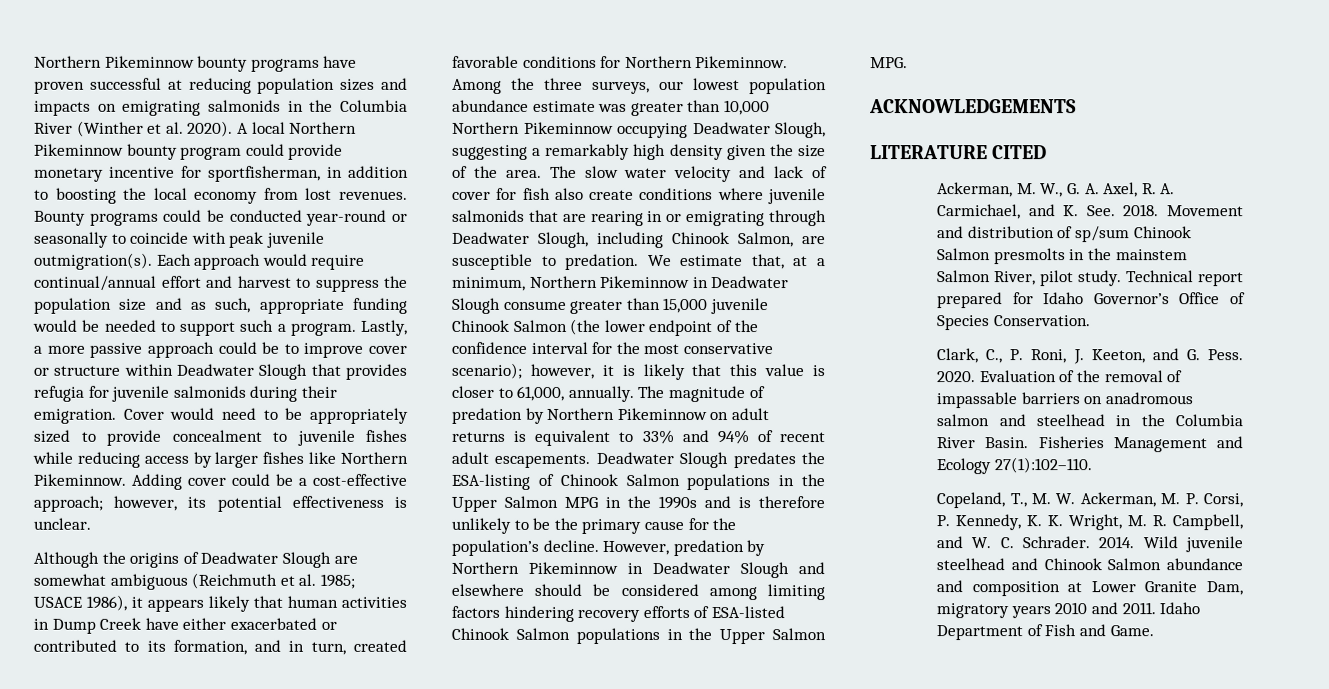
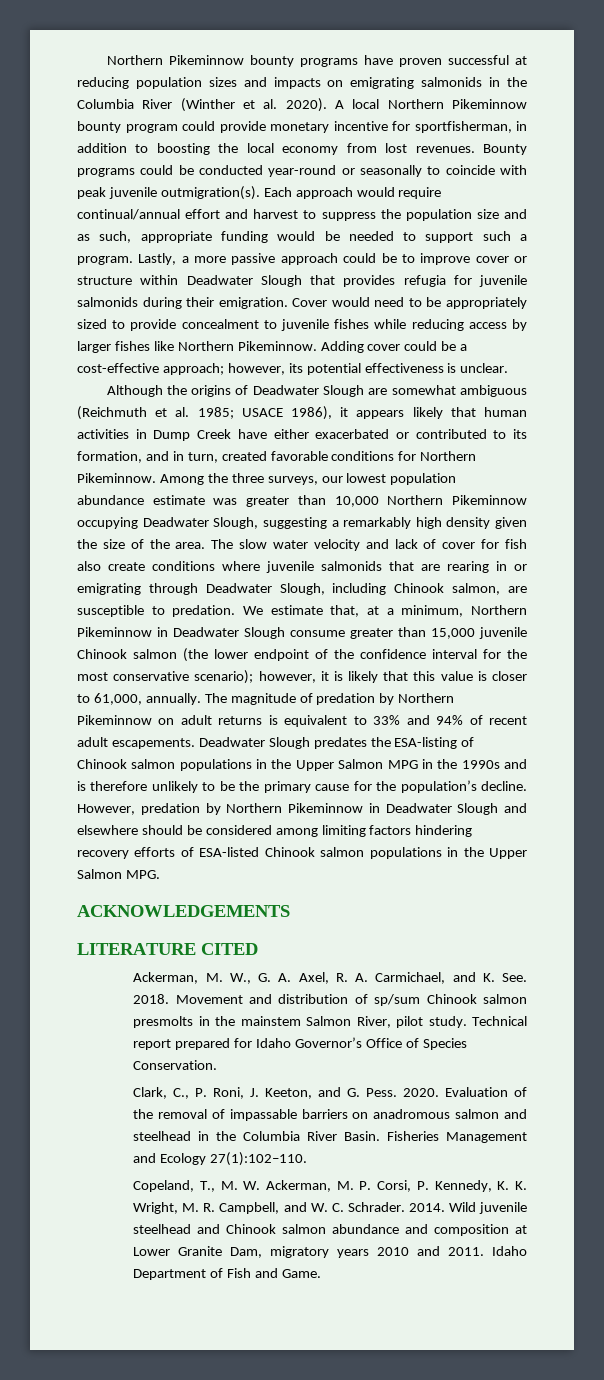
[738,232,794,248] Salmon, -> [452,583,501,595] salmon,
[513,319,568,332] Salmon -> [133,649,177,659] salmon
[625,473,680,487] Salmon -> [131,759,176,769] salmon
[515,627,570,640] Salmon -> [320,847,365,857] salmon
[937,248,992,261] Salmon -> [483,994,527,1004] salmon
[1107,558,1162,571] Salmon -> [282,1224,327,1234] salmon

